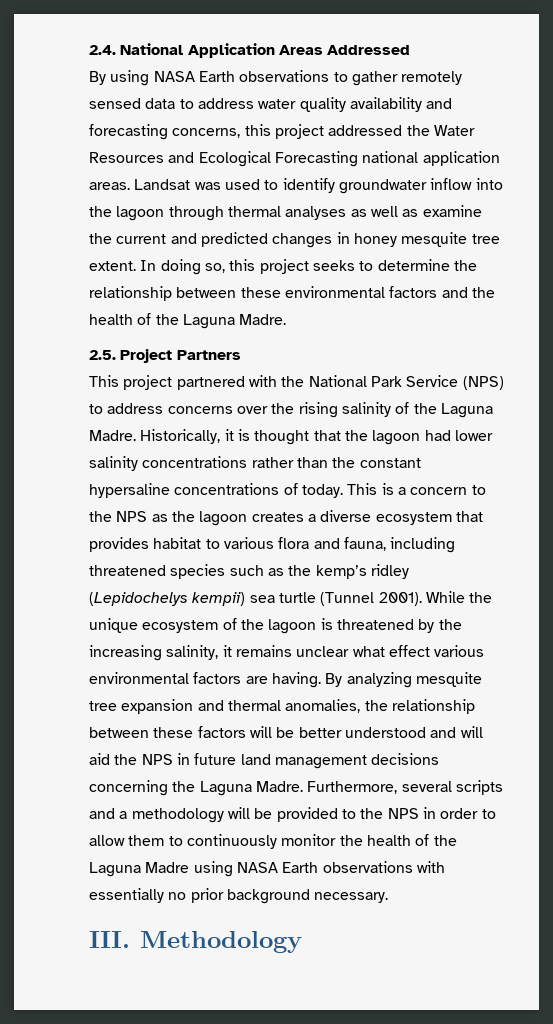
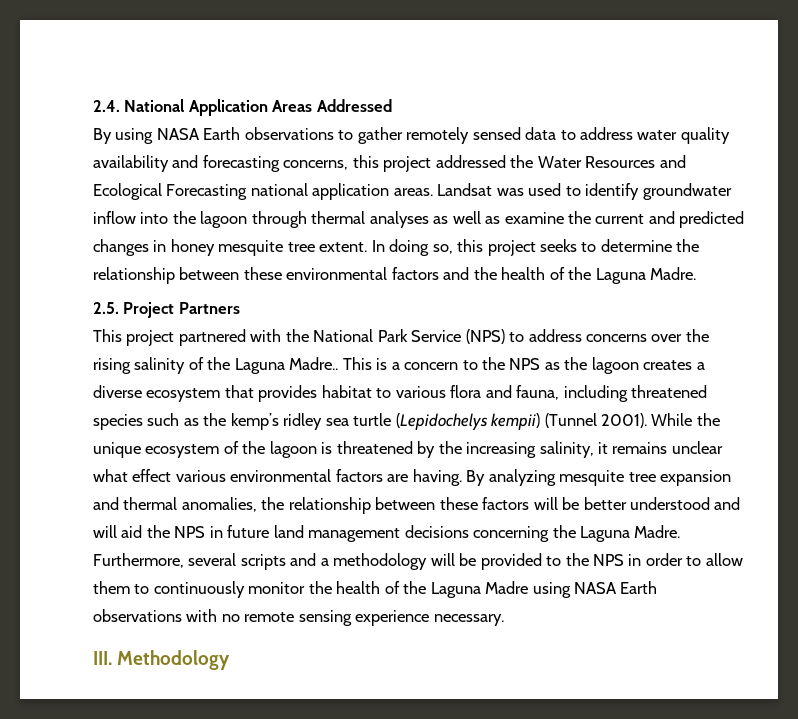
[89,429,493,445] [89,456,421,471] [89,483,343,498] Madre. Historically, it is thought that the lagoon had lower salinity concentrations rather than the constant hypersaline concentrations of today. -> [289,357,339,370] Madre..
[89,592,316,606] (Lepidochelys kempii) sea turtle -> [325,413,541,430] sea turtle (Lepidochelys kempii)
[89,888,310,904] essentially no prior background -> [221,610,430,626] no remote sensing experience

